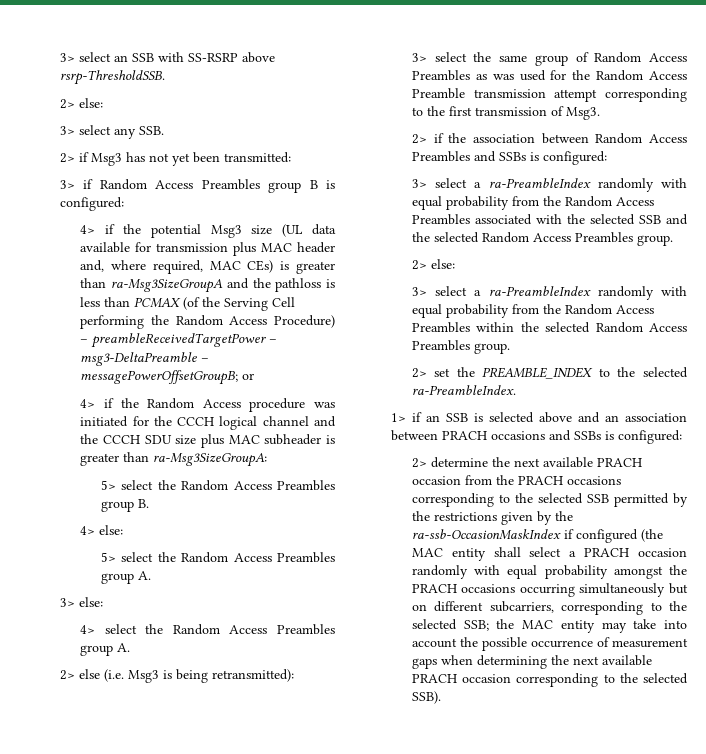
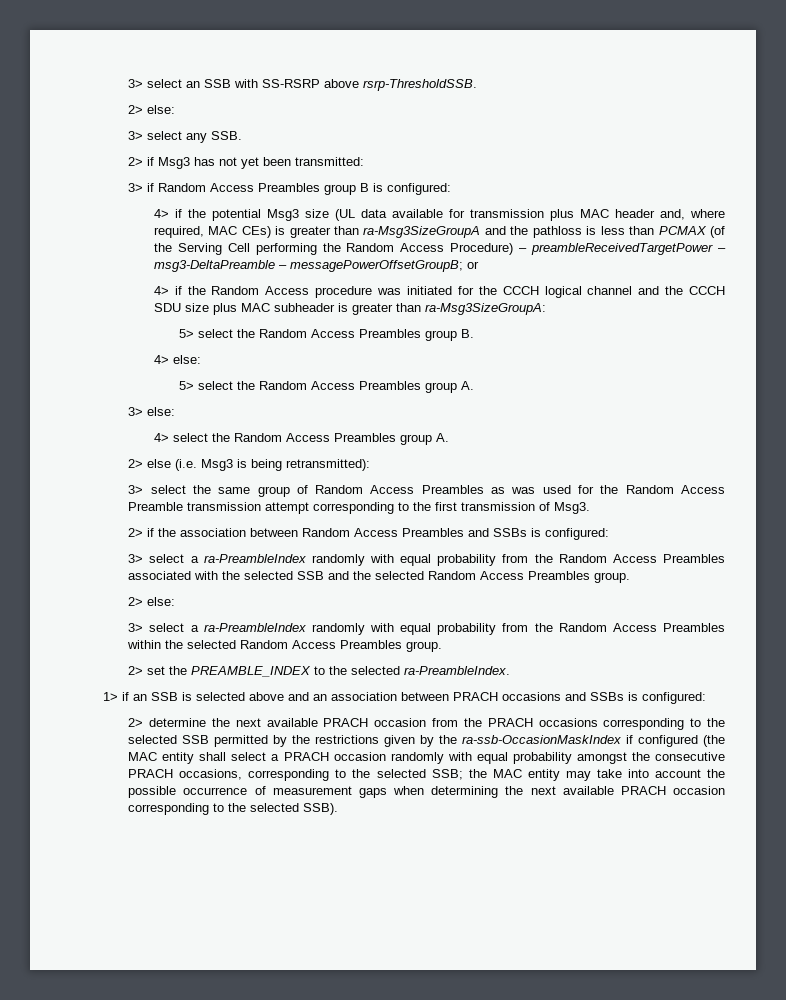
[411,583,688,597] [411,601,554,613] PRACH occasions occurring simultaneously but on different subcarriers, -> [655,752,725,761] [128,769,243,780] consecutive PRACH occasions,

